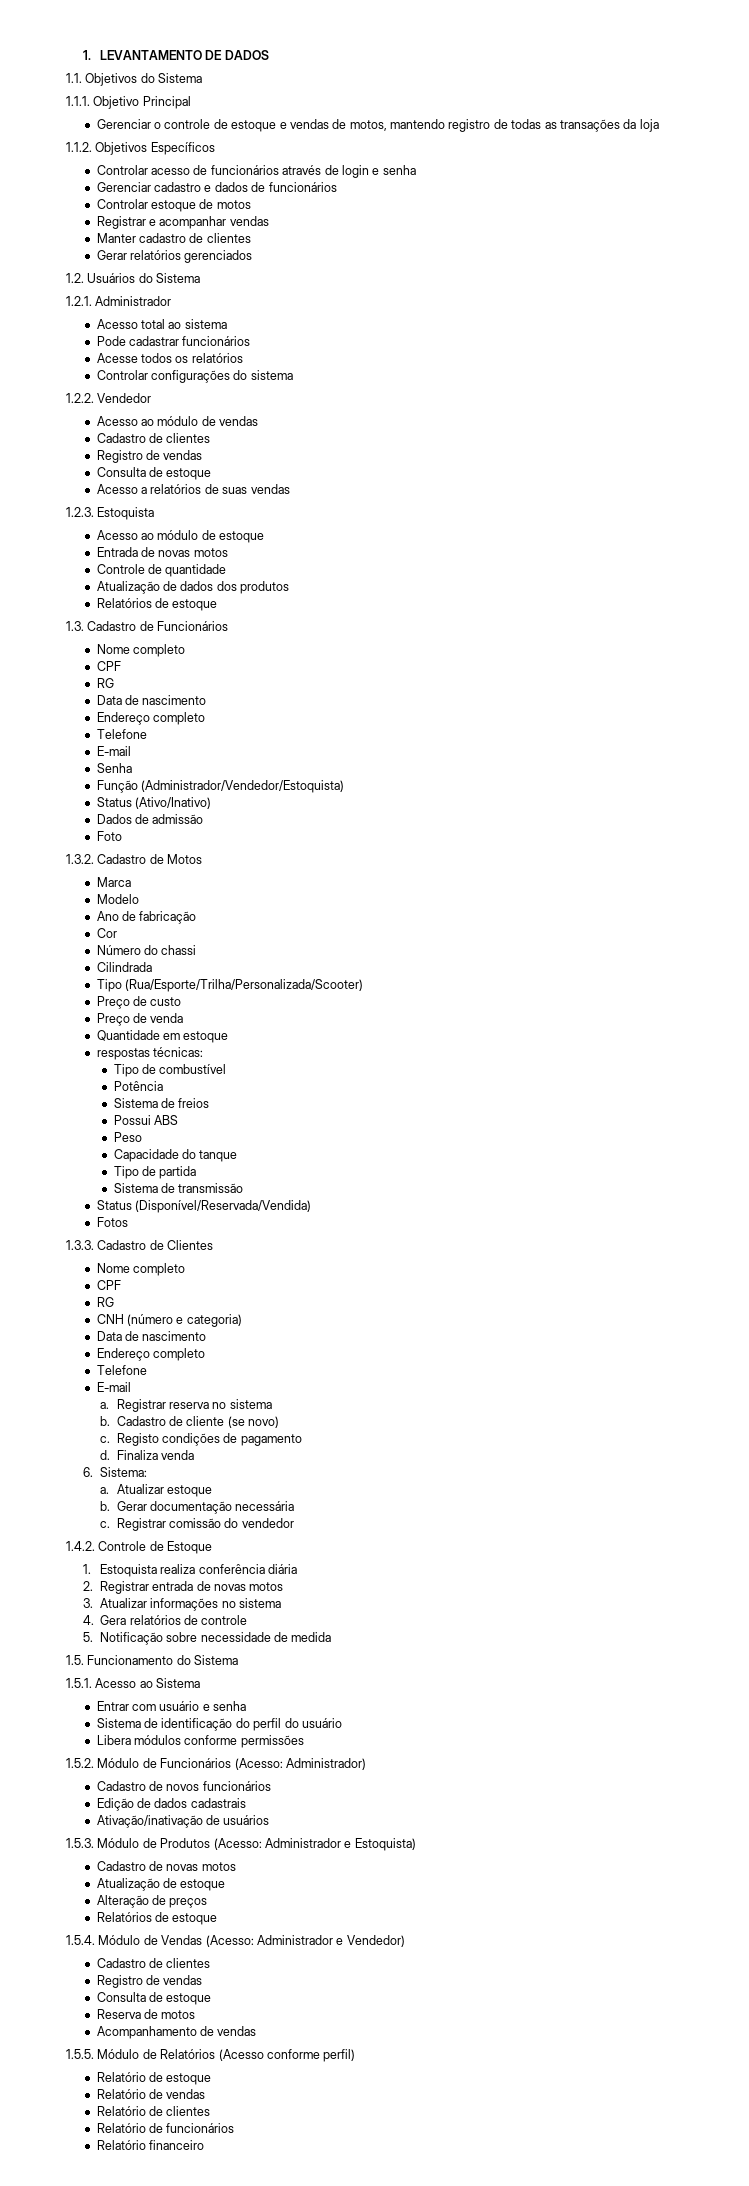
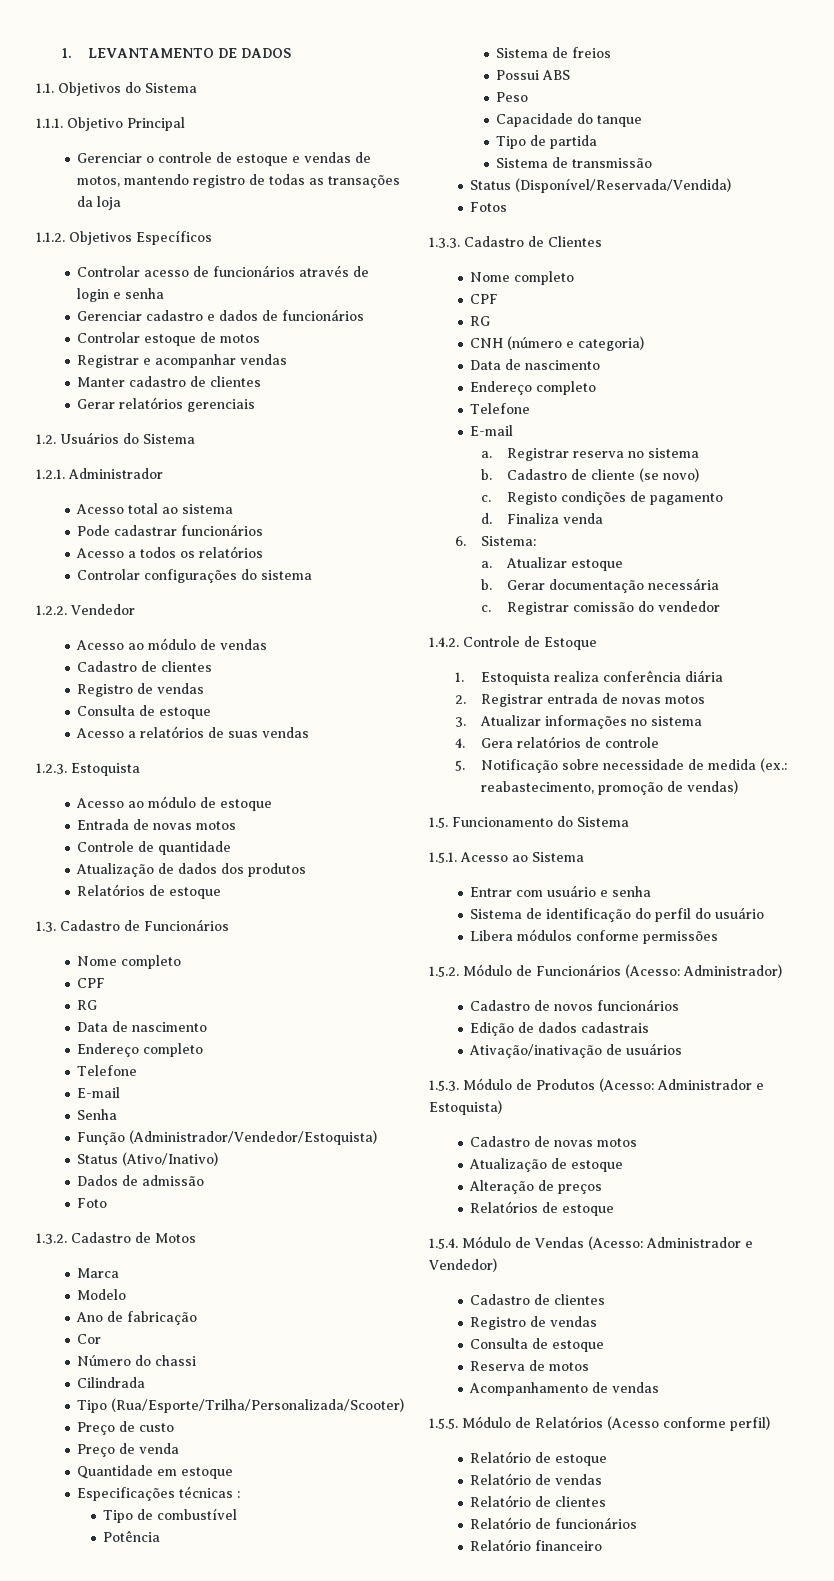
[184,250,253,263] gerenciados -> [187,399,256,412] gerenciais
[96,353,138,363] Acesse -> [76,548,137,558] Acesso a
[96,1047,204,1060] respostas técnicas: -> [77,1486,241,1501] Especificações técnicas :
(332, 1637) none -> [759,758,787,772] [480,780,738,795] (ex.: reabastecimento, promoção de vendas)

